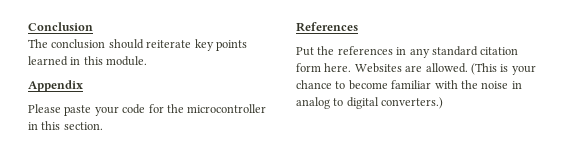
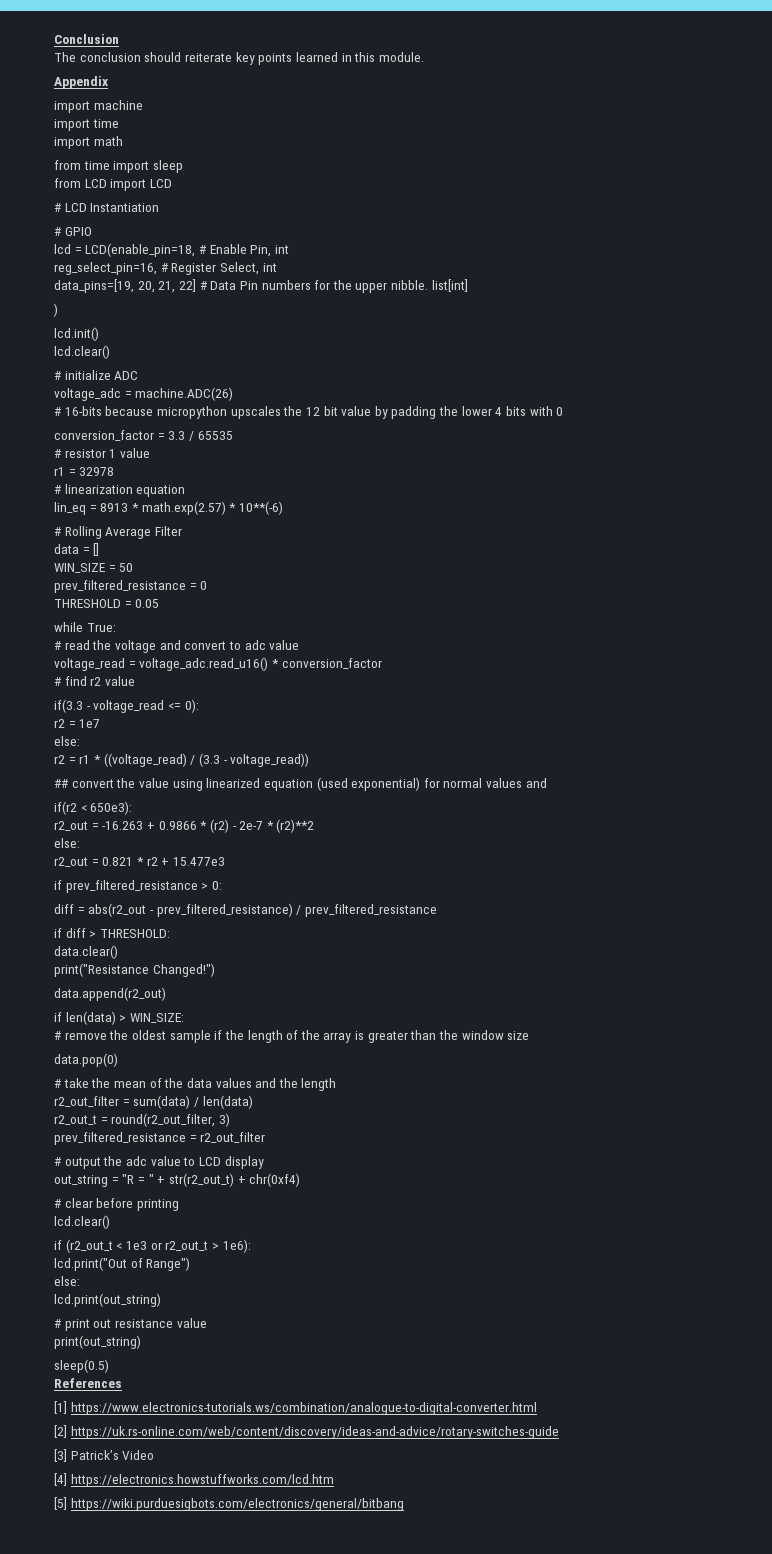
[28,104,267,116] [28,121,103,130] [296,22,358,32] [296,46,519,58] [296,63,536,75] [296,80,522,90] [296,97,444,109] Please paste your code for the microcontroller in this section. // References // Put the references in any standard citation form here. Websites are allowed. (This is your chance to become familiar with the noise in analog to digital converters.) -> [54,100,143,113] [54,119,119,131] [54,136,123,149] [54,160,183,173] [54,178,172,191] [54,203,160,212] [54,227,92,236] [54,243,289,257] [54,262,277,275] [54,279,468,293] [53,303,58,317] [54,327,99,341] [54,345,110,359] [54,370,139,380] [54,387,234,401] [54,406,564,419] [54,430,233,441] [54,448,150,458] [54,467,115,476] [54,484,186,497] [54,501,283,515] [54,526,182,539] [54,543,100,556] [54,563,134,573] [54,580,208,593] [54,599,160,608] [54,622,116,632] [54,640,300,653] [54,657,382,671] [54,676,135,686] [54,699,199,713] [54,719,101,728] [54,736,80,746] [54,753,310,767] [54,777,547,791] [54,801,133,815] [54,819,315,833] [54,838,80,848] [54,857,225,867] [54,880,222,893] [54,903,437,917] [54,928,170,938] [54,945,118,959] [54,963,215,977] [54,987,166,1001] [54,1011,184,1025] [54,1030,530,1043] [54,1053,118,1067] [54,1078,337,1091] [54,1095,253,1109] [54,1113,230,1127] [54,1132,266,1145] [54,1156,264,1169] [54,1173,301,1187] [54,1198,179,1211] [54,1215,110,1229] [54,1239,251,1253] [54,1257,191,1271] [54,1276,80,1286] [54,1293,161,1307] [54,1318,207,1331] [54,1335,141,1349] [54,1359,109,1373] [54,1378,122,1388] [54,1401,537,1415] [54,1425,559,1439] [54,1449,155,1462] [54,1473,334,1487] [54,1497,404,1511] import machine // import time // import math // from time import sleep // from LCD import LCD // # LCD Instantiation // # GPIO // lcd = LCD(enable_pin=18, # Enable Pin, int // reg_select_pin=16, # Register Select, int // data_pins=[19, 20, 21, 22] # Data Pin numbers for the upper nibble. list[int] // ) // lcd.init() // lcd.clear() // # initialize ADC // voltage_adc = machine.ADC(26) // # 16-bits because micropython upscales the 12 bit value by padding the lower 4 bits with 0 // conversion_factor = 3.3 / 65535 // # resistor 1 value // r1 = 32978 // # linearization equation // lin_eq = 8913 * math.exp(2.57) * 10**(-6) // # Rolling Average Filter // data = [] // WIN_SIZE = 50 // prev_filtered_resistance = 0 // THRESHOLD = 0.05 // while True: // # read the voltage and convert to adc value // voltage_read = voltage_adc.read_u16() * conversion_factor // # find r2 value // if(3.3 - voltage_read <= 0): // r2 = 1e7 // else: // r2 = r1 * ((voltage_read) / (3.3 - voltage_read)) // ## convert the value using linearized equation (used exponential) for normal values and // if(r2 < 650e3): // r2_out = -16.263 + 0.9866 * (r2) - 2e-7 * (r2)**2 // else: // r2_out = 0.821 * r2 + 15.477e3 // if prev_filtered_resistance > 0: // diff = abs(r2_out - prev_filtered_resistance) / prev_filtered_resistance // if diff > THRESHOLD: // data.clear() // print("Resistance Changed!") // data.append(r2_out) // if len(data) > WIN_SIZE: // # remove the oldest sample if the length of the array is greater than the window size // data.pop(0) // # take the mean of the data values and the length // r2_out_filter = sum(data) / len(data) // r2_out_t = round(r2_out_filter, 3) // prev_filtered_resistance = r2_out_filter // # output the adc value to LCD display // out_string = "R = " + str(r2_out_t) + chr(0xf4) // # clear before printing // lcd.clear() // if (r2_out_t < 1e3 or r2_out_t > 1e6): // lcd.print("Out of Range") // else: // lcd.print(out_string) // # print out resistance value // print(out_string) // sleep(0.5) // References // [1] https://www.electronics-tutorials.ws/combination/analogue-to-digital-converter.html // [2] https://uk.rs-online.com/web/content/discovery/ideas-and-advice/rotary-switches-guide // [3] Patrick’s Video // [4] https://electronics.howstuffworks.com/lcd.htm // [5] https://wiki.purduesigbots.com/electronics/general/bitbang

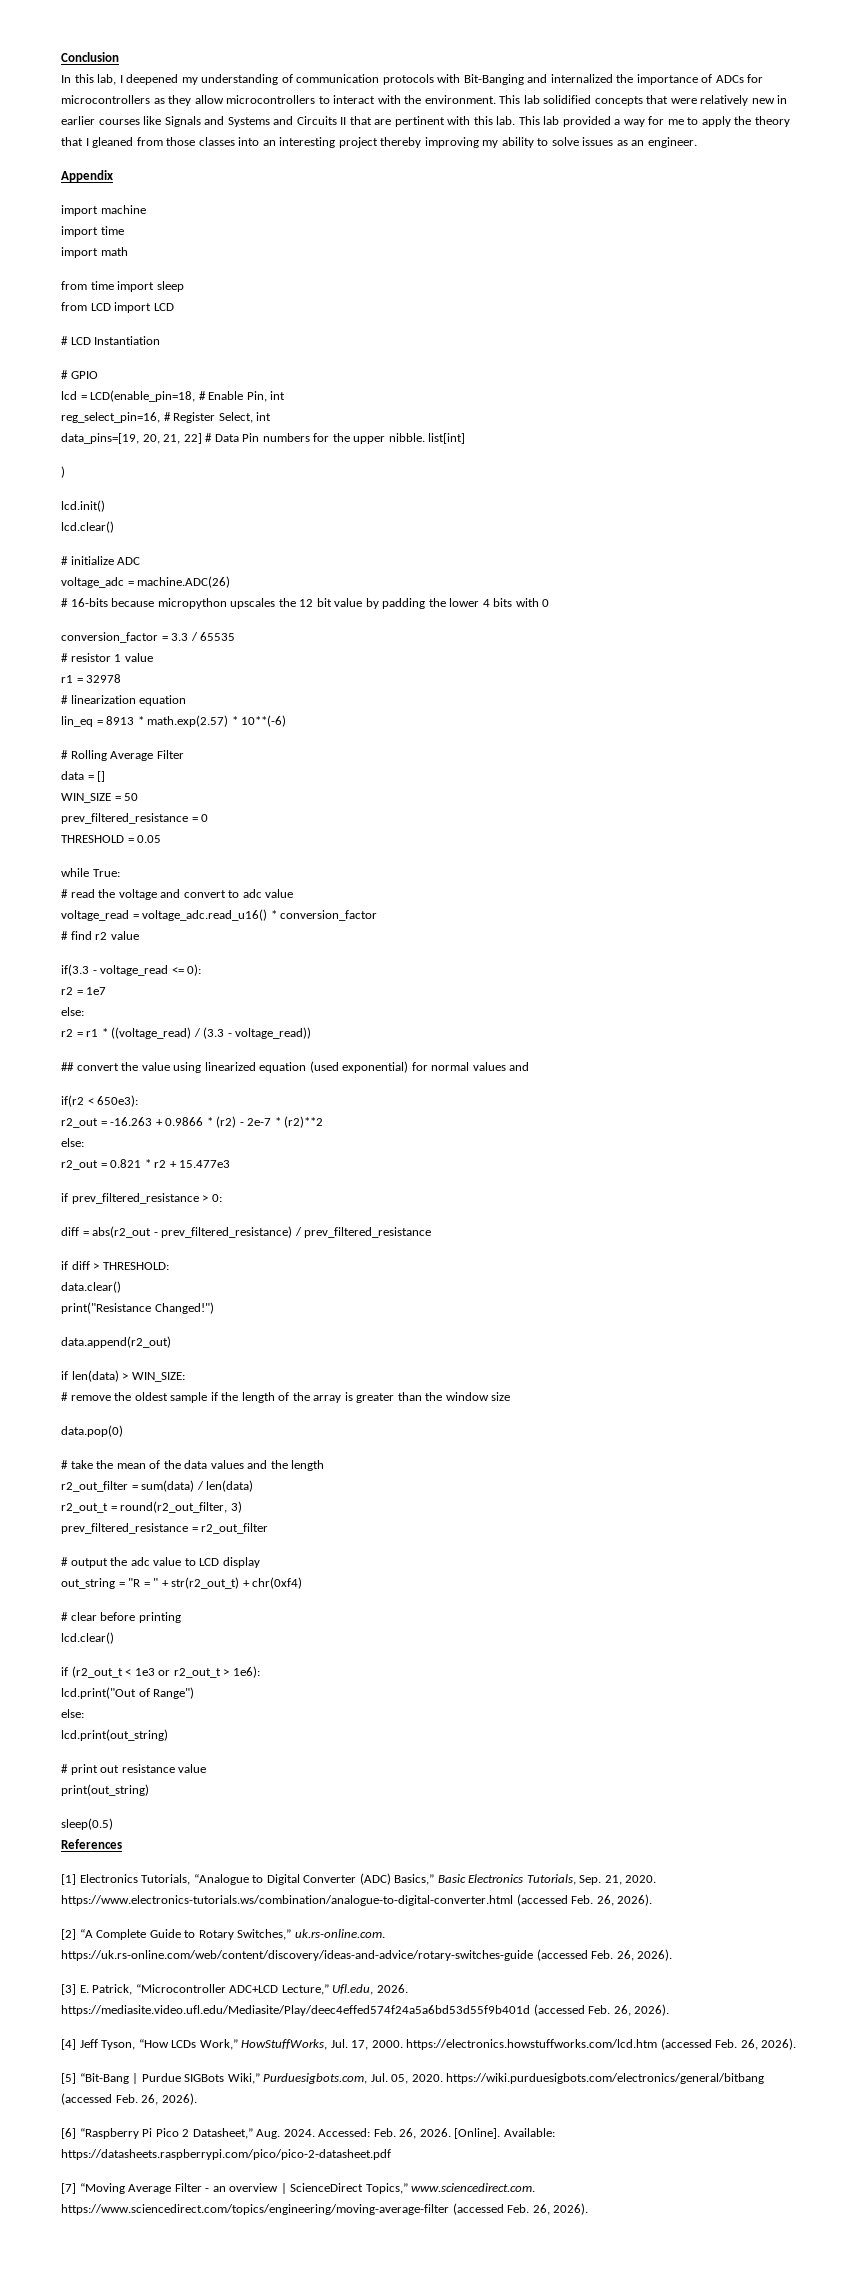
[54,52,424,65] The conclusion should reiterate key points learned in this module. -> [61,74,764,85] [61,95,788,106] [61,116,790,127] [61,137,697,148] In this lab, I deepened my understanding of communication protocols with Bit-Banging and internalized the importance of ADCs for microcontrollers as they allow microcontrollers to interact with the environment. This lab solidified concepts that were relatively new in earlier courses like Signals and Systems and Circuits II that are pertinent with this lab. This lab provided a way for me to apply the theory that I gleaned from those classes into an interesting project thereby improving my ability to solve issues as an engineer.
[70,1402,537,1415] [54,1425,559,1439] [54,1449,155,1462] [54,1473,334,1487] [54,1497,404,1511] https://www.electronics-tutorials.ws/combination/analogue-to-digital-converter.html // [2] https://uk.rs-online.com/web/content/discovery/ideas-and-advice/rotary-switches-guide // [3] Patrick’s Video // [4] https://electronics.howstuffworks.com/lcd.htm // [5] https://wiki.purduesigbots.com/electronics/general/bitbang -> [79,1873,657,1885] [61,1894,653,1906] [61,1929,385,1940] [61,1949,673,1961] [61,1984,408,1995] [61,2004,670,2016] [61,2038,797,2050] [61,2073,765,2084] [61,2093,197,2105] [61,2128,555,2139] [61,2149,391,2160] [61,2183,536,2194] [61,2203,589,2215] Electronics Tutorials, “Analogue to Digital Converter (ADC) Basics,” Basic Electronics Tutorials, Sep. 21, 2020. https://www.electronics-tutorials.ws/combination/analogue-to-digital-converter.html (accessed Feb. 26, 2026). // [2] “A Complete Guide to Rotary Switches,” uk.rs-online.com. https://uk.rs-online.com/web/content/discovery/ideas-and-advice/rotary-switches-guide (accessed Feb. 26, 2026). // [3] E. Patrick, “Microcontroller ADC+LCD Lecture,” Ufl.edu, 2026. https://mediasite.video.ufl.edu/Mediasite/Play/deec4effed574f24a5a6bd53d55f9b401d (accessed Feb. 26, 2026). // [4] Jeff Tyson, “How LCDs Work,” HowStuffWorks, Jul. 17, 2000. https://electronics.howstuffworks.com/lcd.htm (accessed Feb. 26, 2026). // [5] “Bit-Bang | Purdue SIGBots Wiki,” Purduesigbots.com, Jul. 05, 2020. https://wiki.purduesigbots.com/electronics/general/bitbang (accessed Feb. 26, 2026). // [6] “Raspberry Pi Pico 2 Datasheet,” Aug. 2024. Accessed: Feb. 26, 2026. [Online]. Available: https://datasheets.raspberrypi.com/pico/pico-2-datasheet.pdf // [7] “Moving Average Filter - an overview | ScienceDirect Topics,” www.sciencedirect.com. https://www.sciencedirect.com/topics/engineering/moving-average-filter (accessed Feb. 26, 2026).

